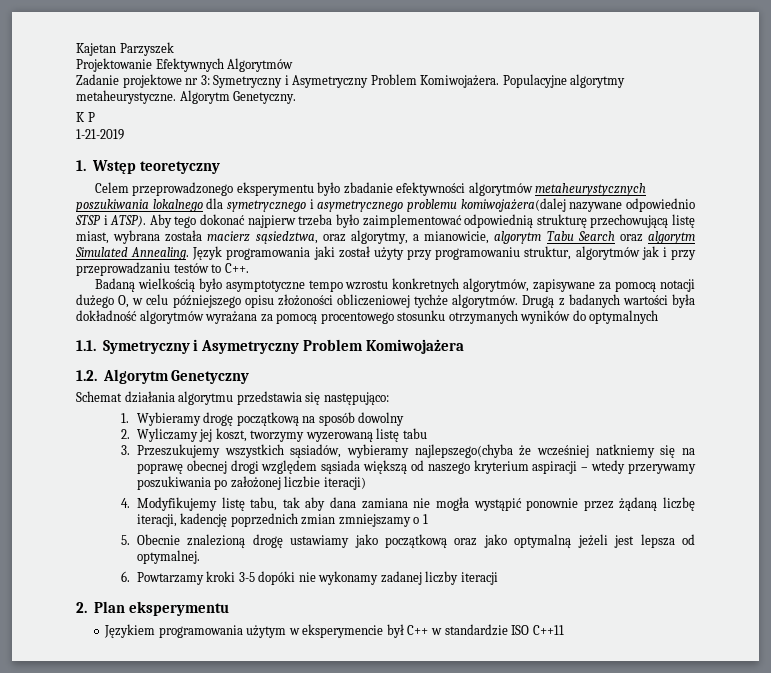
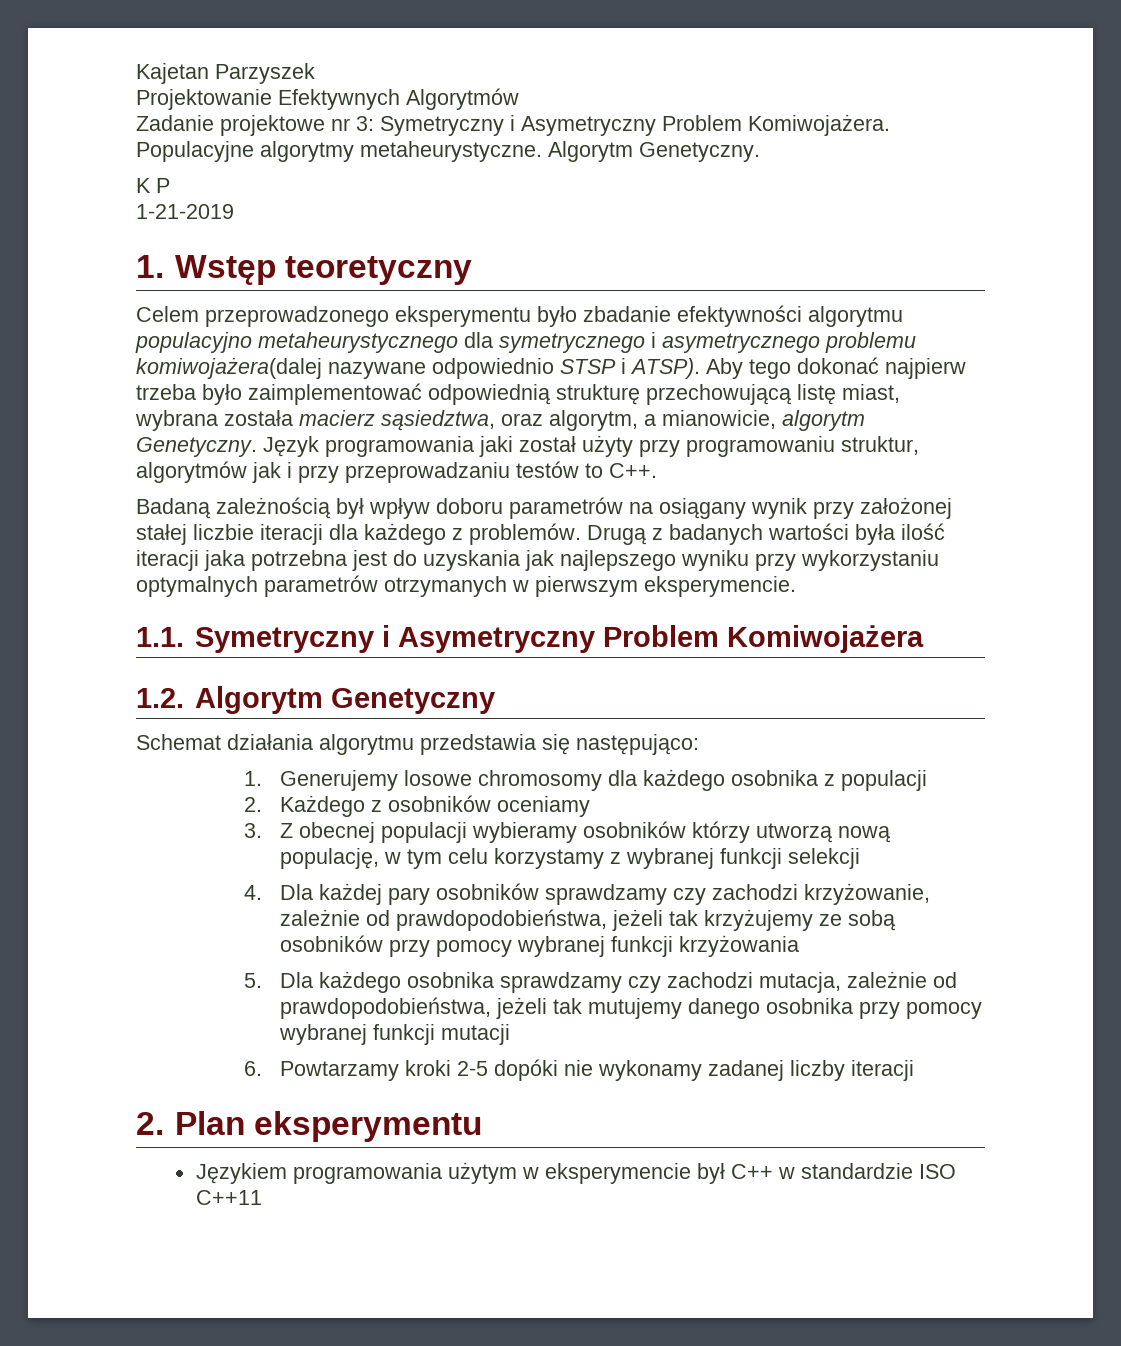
[468,182,647,196] [76,199,203,212] algorytmów metaheurystycznych poszukiwania lokalnego -> [808,306,903,327] [135,332,458,353] algorytmu populacyjno metaheurystycznego
[350,230,408,244] algorytmy, -> [549,410,638,431] algorytm,
[546,231,695,244] [75,247,190,260] Tabu Search oraz algorytm Simulated Annealing. -> [136,437,257,457] Genetyczny.
[137,278,695,292] [76,294,519,308] wielkością było asymptotyczne tempo wzrostu konkretnych algorytmów, zapisywane za pomocą notacji dużego O, w celu późniejszego opisu złożoności obliczeniowej tychże algorytmów. -> [216,497,952,519] [136,523,581,545] zależnością był wpływ doboru parametrów na osiągany wynik przy założonej stałej liczbie iteracji dla każdego z problemów.
[76,310,659,324] dokładność algorytmów wyrażana za pomocą procentowego stosunku otrzymanych wyników do optymalnych -> [901,523,945,540] [136,550,939,571] [136,575,796,597] ilość iteracji jaka potrzebna jest do uzyskania jak najlepszego wyniku przy wykorzystaniu optymalnych parametrów otrzymanych w pierwszym eksperymencie.
[136,412,405,426] [121,428,427,442] [121,444,695,458] [136,460,696,474] [136,476,366,490] [121,497,695,511] [136,513,428,527] [121,534,696,548] [136,550,200,564] Wybieramy drogę początkową na sposób dowolny // 2. Wyliczamy jej koszt, tworzymy wyzerowaną listę tabu // 3. Przeszukujemy wszystkich sąsiadów, wybieramy najlepszego(chyba że wcześniej natkniemy się na poprawę obecnej drogi względem sąsiada większą od naszego kryterium aspiracji – wtedy przerywamy poszukiwania po założonej liczbie iteracji) // 4. Modyfikujemy listę tabu, tak aby dana zamiana nie mogła wystąpić ponownie przez żądaną liczbę iteracji, kadencję poprzednich zmian zmniejszamy o 1 // 5. Obecnie znalezioną drogę ustawiamy jako początkową oraz jako optymalną jeżeli jest lepsza od optymalnej. -> [279,769,927,791] [243,795,590,817] [243,821,890,843] [279,848,860,869] [243,883,930,905] [279,909,895,931] [279,935,799,957] [243,971,957,993] [279,997,982,1019] [278,1024,510,1045] Generujemy losowe chromosomy dla każdego osobnika z populacji // 2. Każdego z osobników oceniamy // 3. Z obecnej populacji wybieramy osobników którzy utworzą nową populację, w tym celu korzystamy z wybranej funkcji selekcji // 4. Dla każdej pary osobników sprawdzamy czy zachodzi krzyżowanie, zależnie od prawdopodobieństwa, jeżeli tak krzyżujemy ze sobą osobników przy pomocy wybranej funkcji krzyżowania // 5. Dla każdego osobnika sprawdzamy czy zachodzi mutacja, zależnie od prawdopodobieństwa, jeżeli tak mutujemy danego osobnika przy pomocy wybranej funkcji mutacji
[238,572,255,582] 3-5 -> [456,1061,488,1076] 2-5

